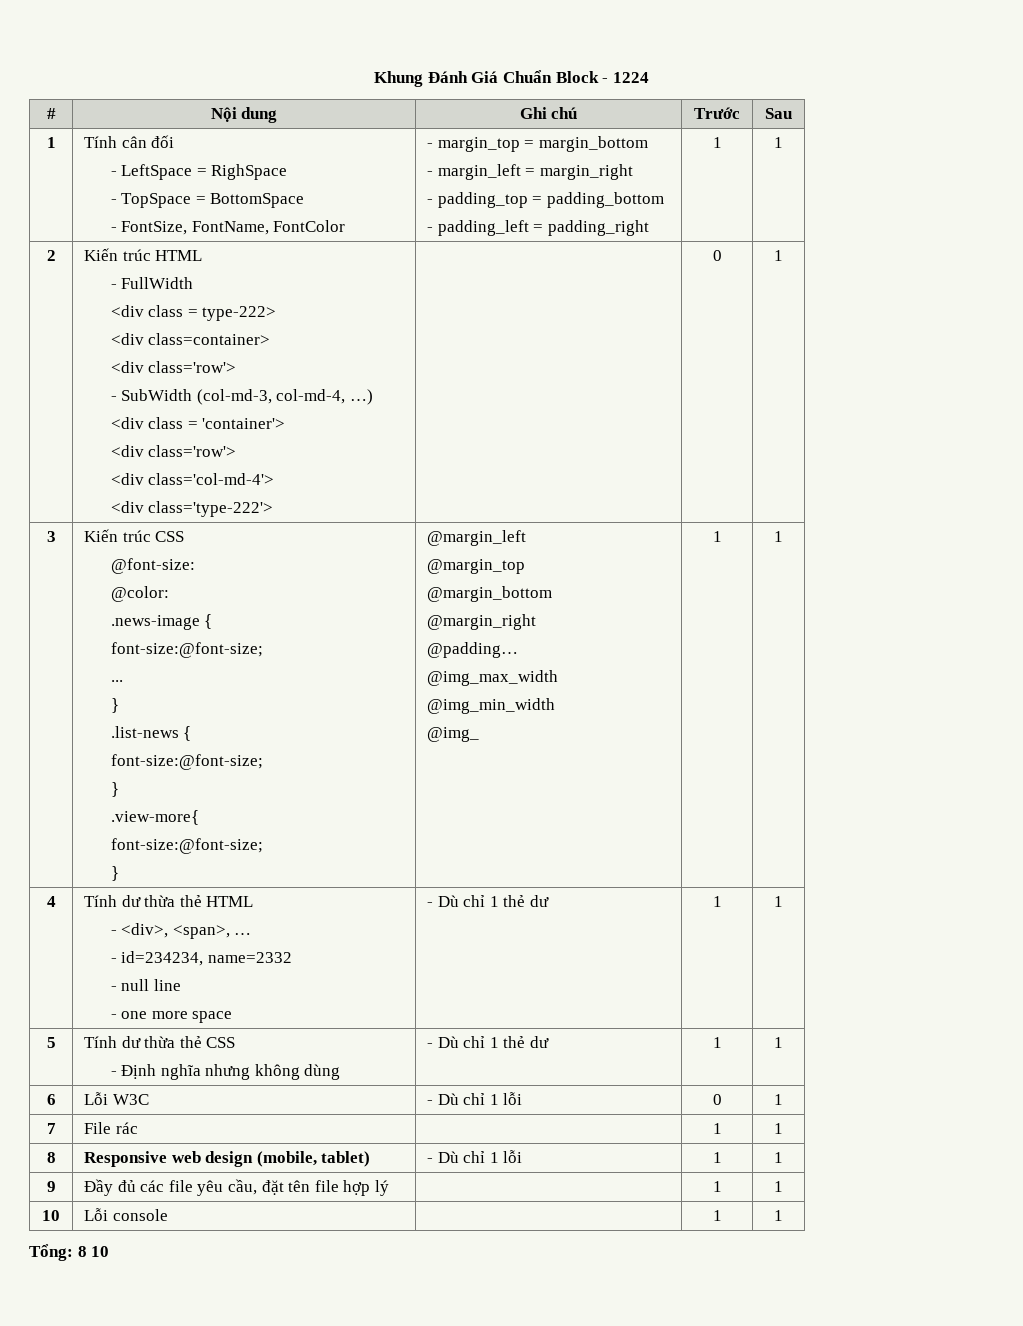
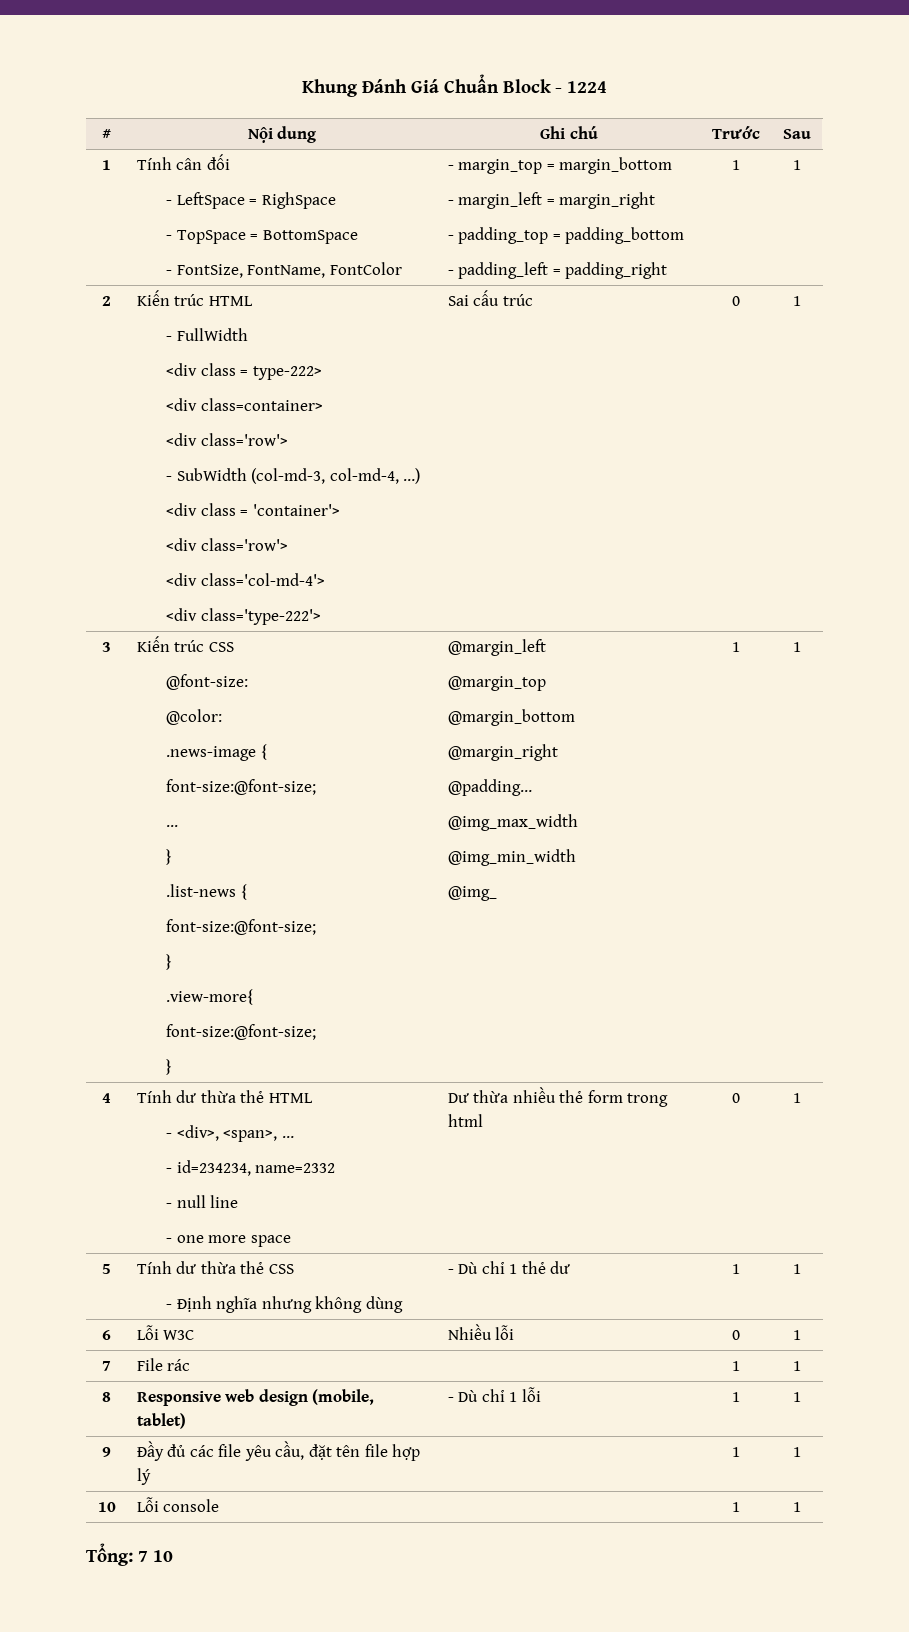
(274, 509) none -> [447,290,533,306] Sai cấu trúc
[427,895,549,907] [712,896,722,907] - Dù chỉ 1 thẻ dư | 1 -> [447,1087,669,1107] [447,1114,483,1127] [732,1093,740,1103] Dư thừa nhiều thẻ form trong html | 0
[427,1093,499,1105] - Dù chỉ 1 -> [447,1324,492,1340] Nhiều
[77,1246,87,1257] 8 -> [137,1551,148,1562] 7

